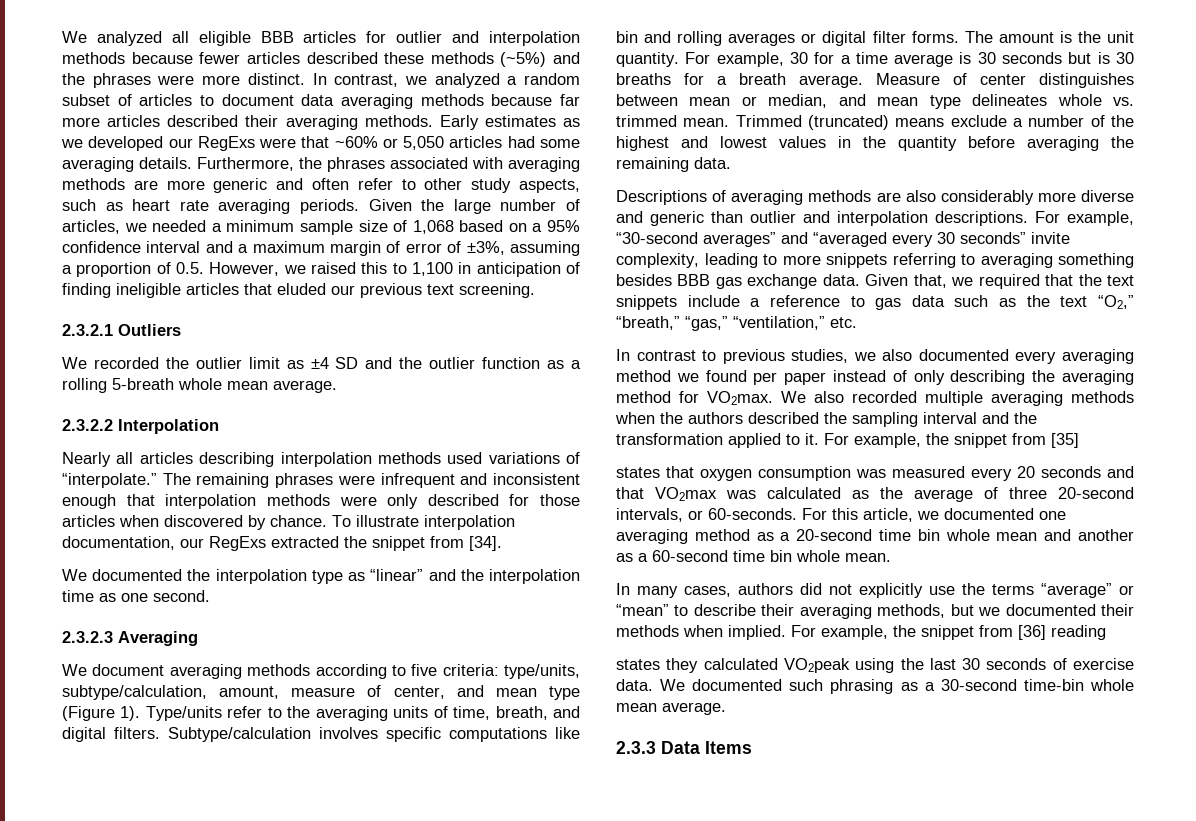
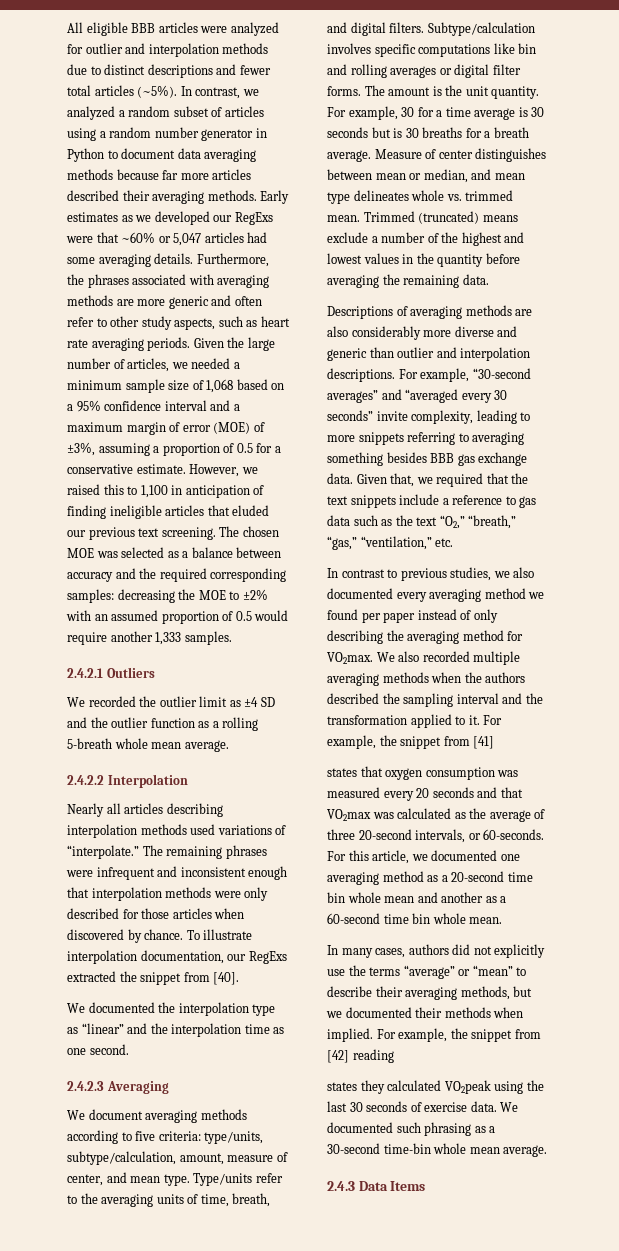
[62,31,189,46] We analyzed all -> [67,22,83,33] All
(357, 37) none -> [200,22,279,36] were analyzed
[131,52,580,67] [62,73,305,88] because fewer articles described these methods (~5%) and the phrases were more distinct. -> [67,64,271,78] [67,85,178,98] due to distinct descriptions and fewer total articles (~5%).
(193, 100) none -> [67,127,267,141] [67,148,104,162] using a random number generator in Python
[403,136,445,150] 5,050 -> [173,233,202,246] 5,047
(442, 248) none -> [213,422,251,434] (MOE)
[176,262,204,274] 0.5. -> [236,443,281,453] [67,464,186,474] 0.5 for a conservative estimate.
[62,324,113,336] // 2.3.2.1 -> [219,526,279,537] [67,547,282,558] [67,568,287,582] [67,589,268,603] [66,610,289,624] [67,631,232,645] [67,668,103,678] The chosen MOE was selected as a balance between accuracy and the required corresponding samples: decreasing the MOE to ±2% with an assumed proportion of 0.5 would require another 1,333 samples. // 2.4.2.1
[62,419,113,431] 2.3.2.2 -> [67,775,104,785] 2.4.2.2
[469,536,502,551] [34]. -> [213,972,240,985] [40].
[62,631,113,643] 2.3.2.3 -> [67,1081,104,1091] 2.4.2.3
[549,686,581,700] [62,706,141,721] type (Figure 1). -> [163,1174,190,1186] type.
[1051,433,1079,448] [35] -> [473,736,495,749] [41]
[1018,625,1046,640] [36] -> [327,1050,349,1063] [42]
[616,741,656,754] 2.3.3 -> [327,1181,355,1191] 2.4.3

